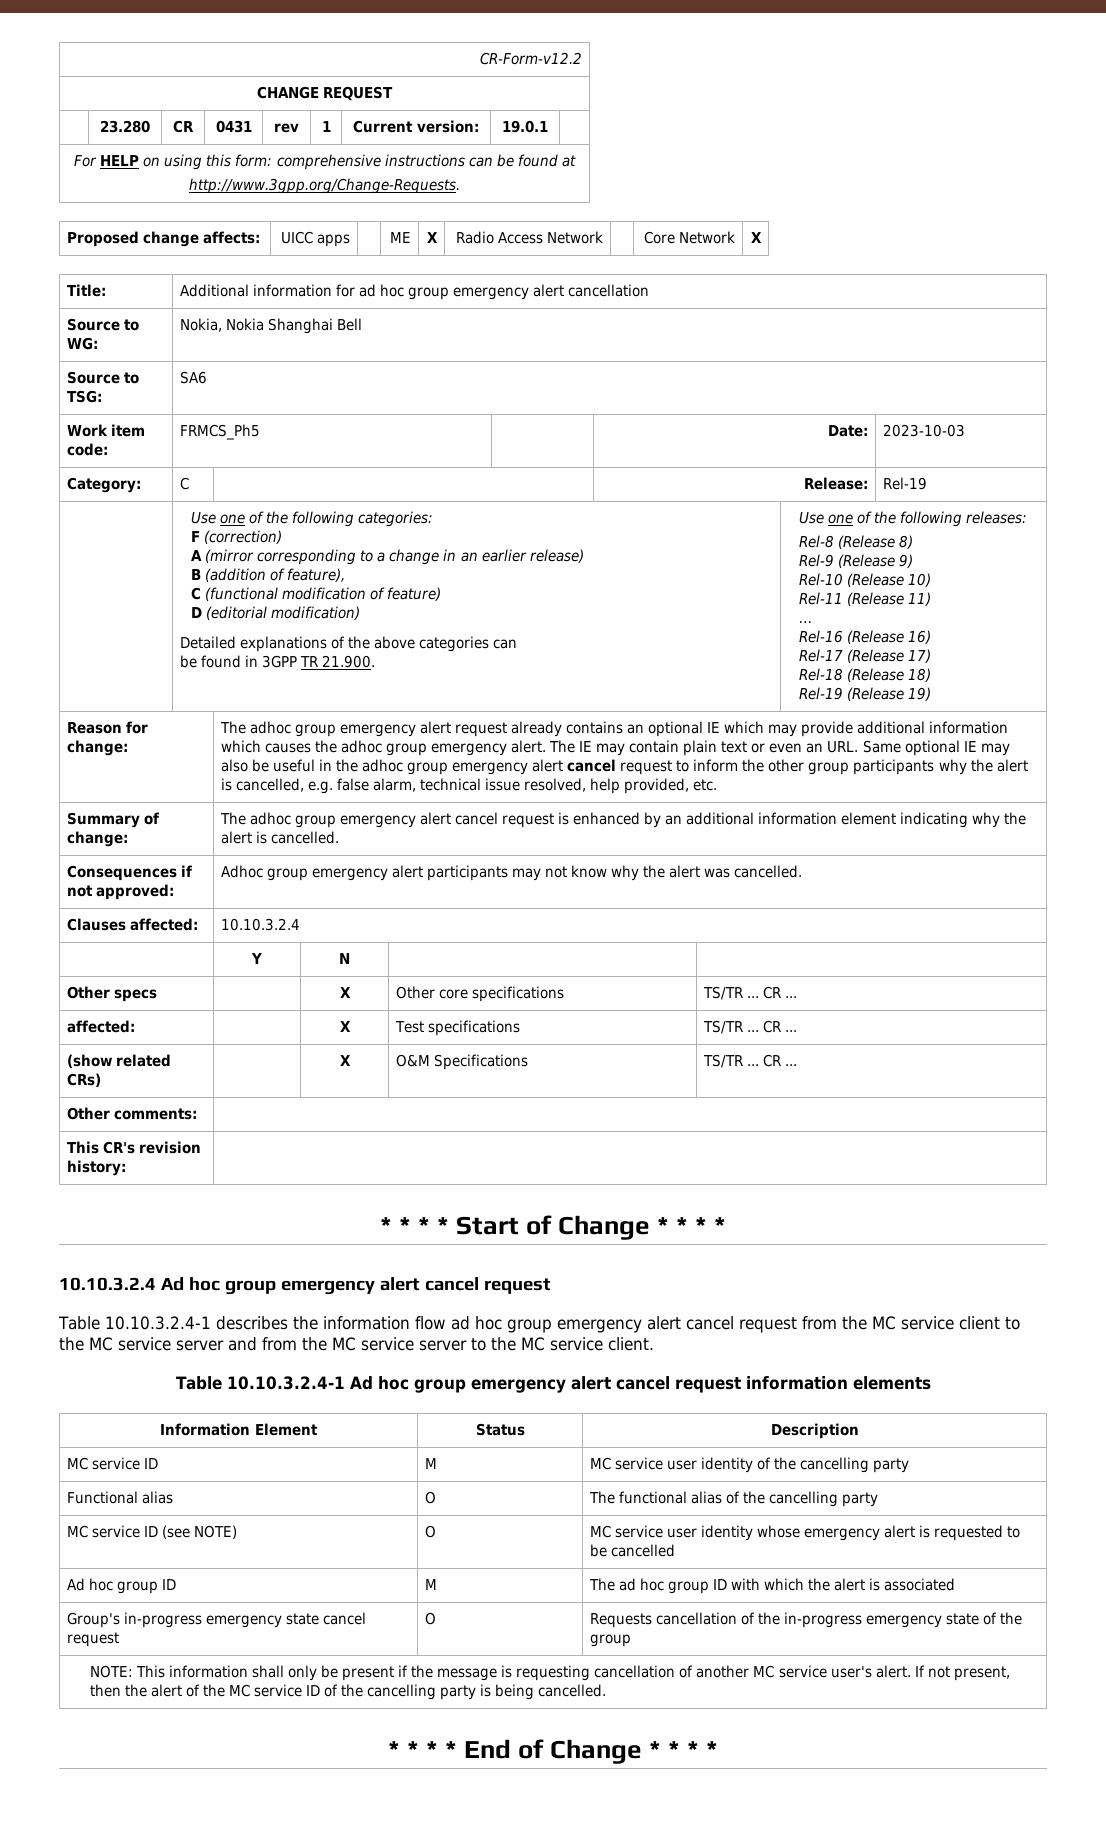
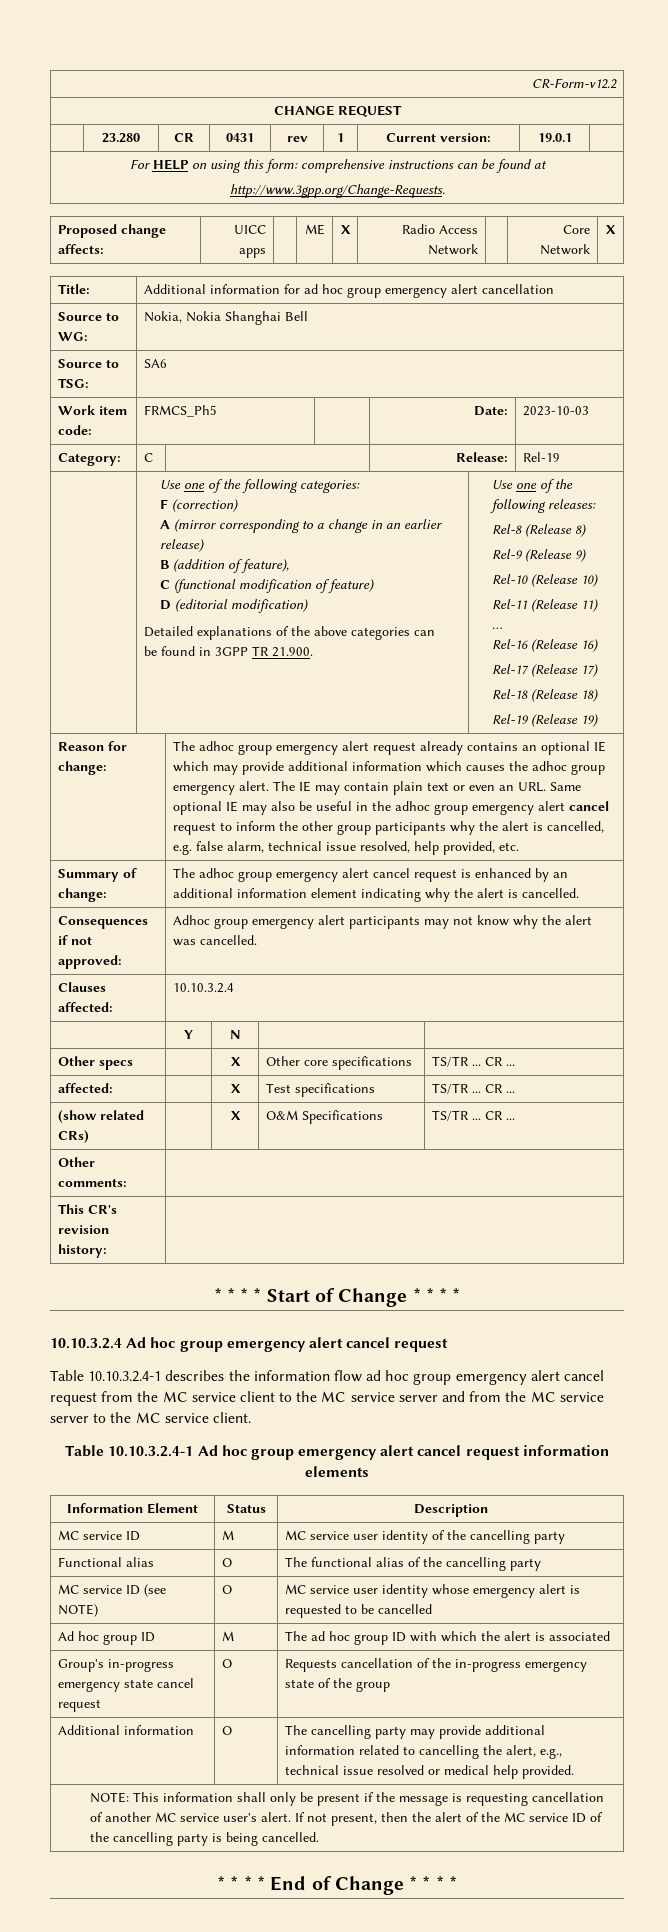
(631, 1640) none -> [57,1725,194,1735] [221,1726,232,1735] [284,1725,545,1739] [284,1745,562,1759] [284,1765,574,1779] // Additional information | O | The cancelling party may provide additional information related to cancelling the alert, e.g., technical issue resolved or medical help provided.

